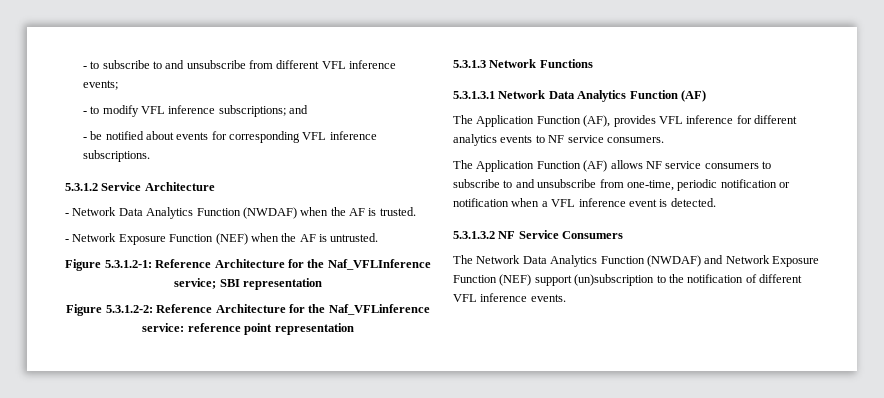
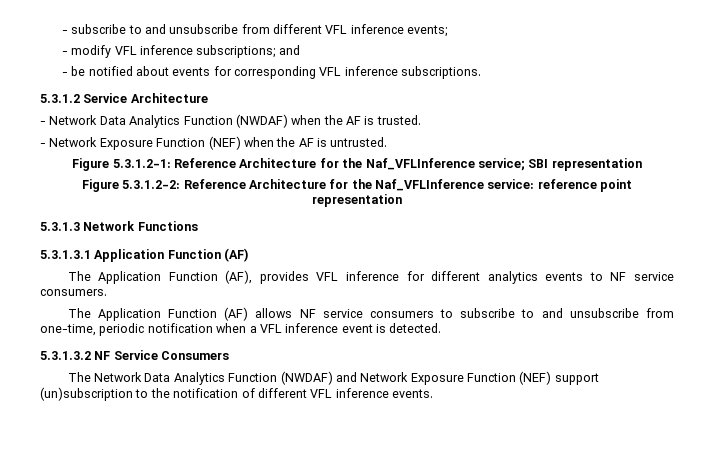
[82,61,100,69] - to -> [61,30,68,34] -
[90,106,100,114] to -> (68, 53) none
[328,304,430,315] Naf_VFLinference -> [375,179,485,191] Naf_VFLInference
[498,90,627,102] Network Data Analytics -> [94,249,165,262] Application
[779,182,790,188] [453,198,509,207] or notification -> (213, 328) none

